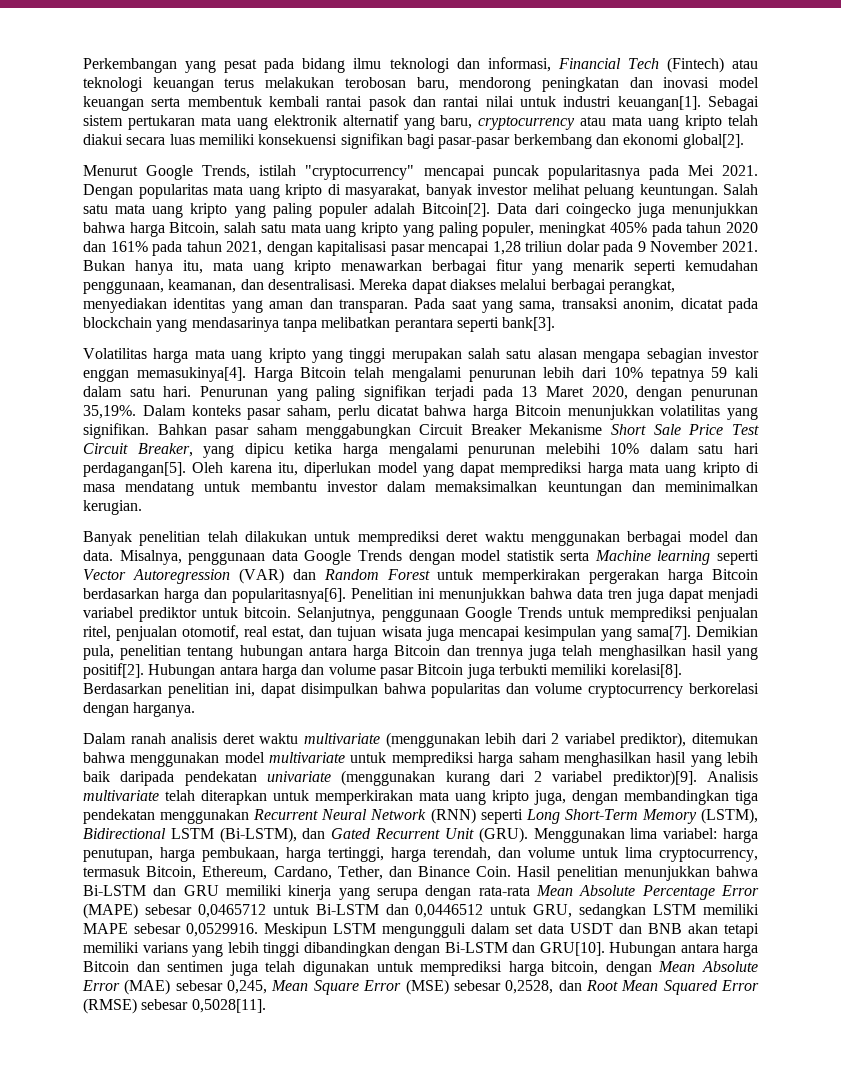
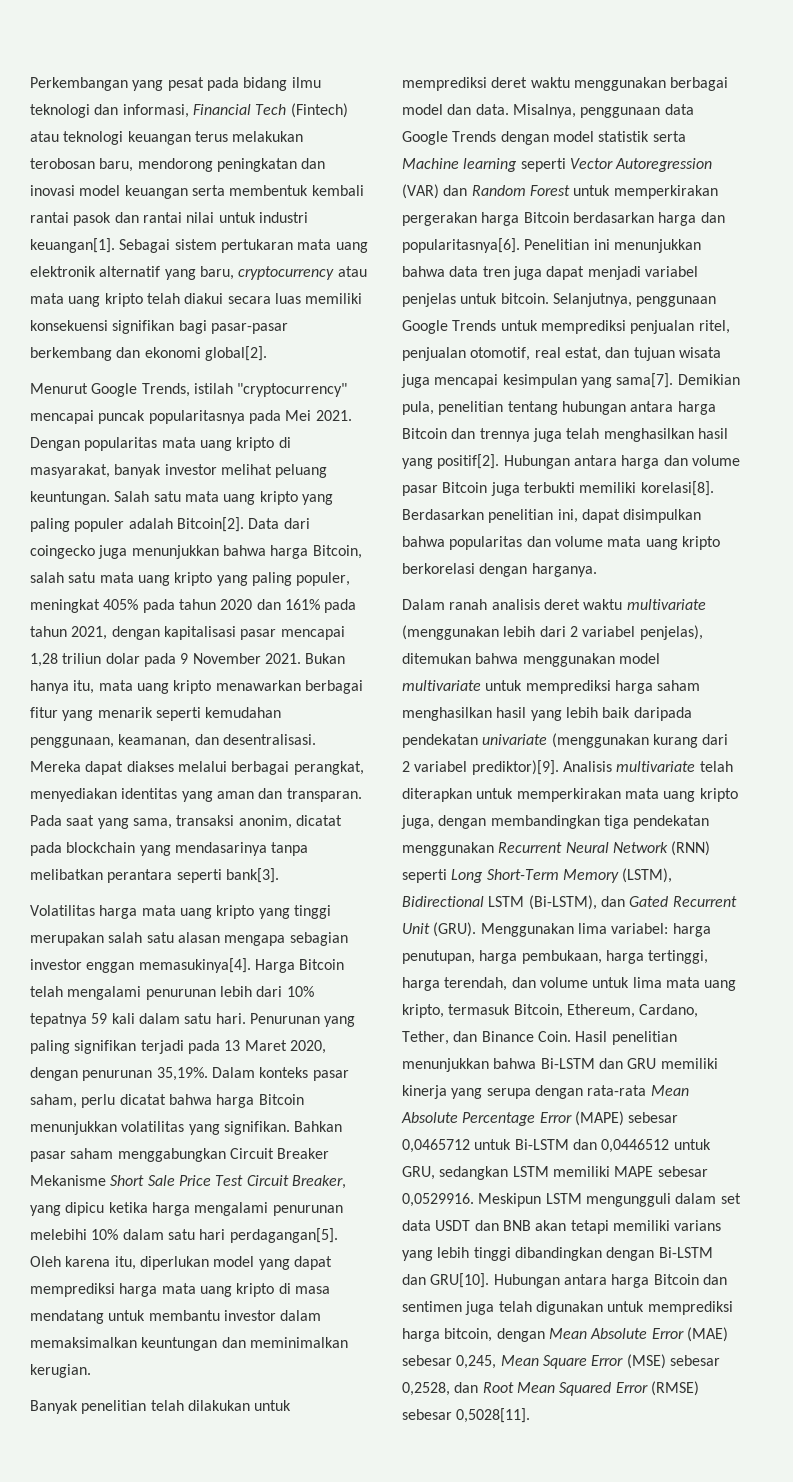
[139,607,198,622] prediktor -> [402,293,456,307] penjelas
[588,684,684,698] cryptocurrency -> [607,536,720,550] mata uang kripto
[620,732,687,748] prediktor), -> [639,625,703,640] penjelas),
[659,848,758,862] cryptocurrency, -> [665,977,737,991] [402,1004,444,1018] mata uang kripto,

